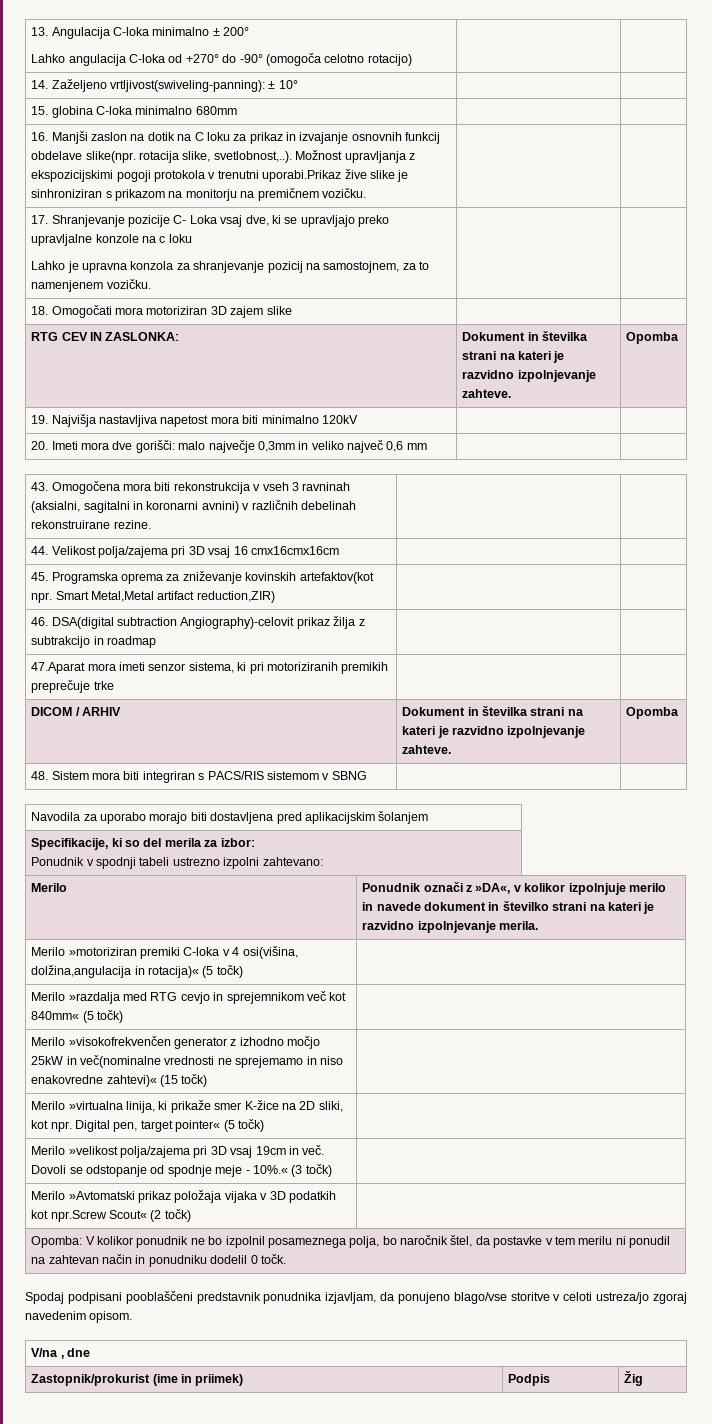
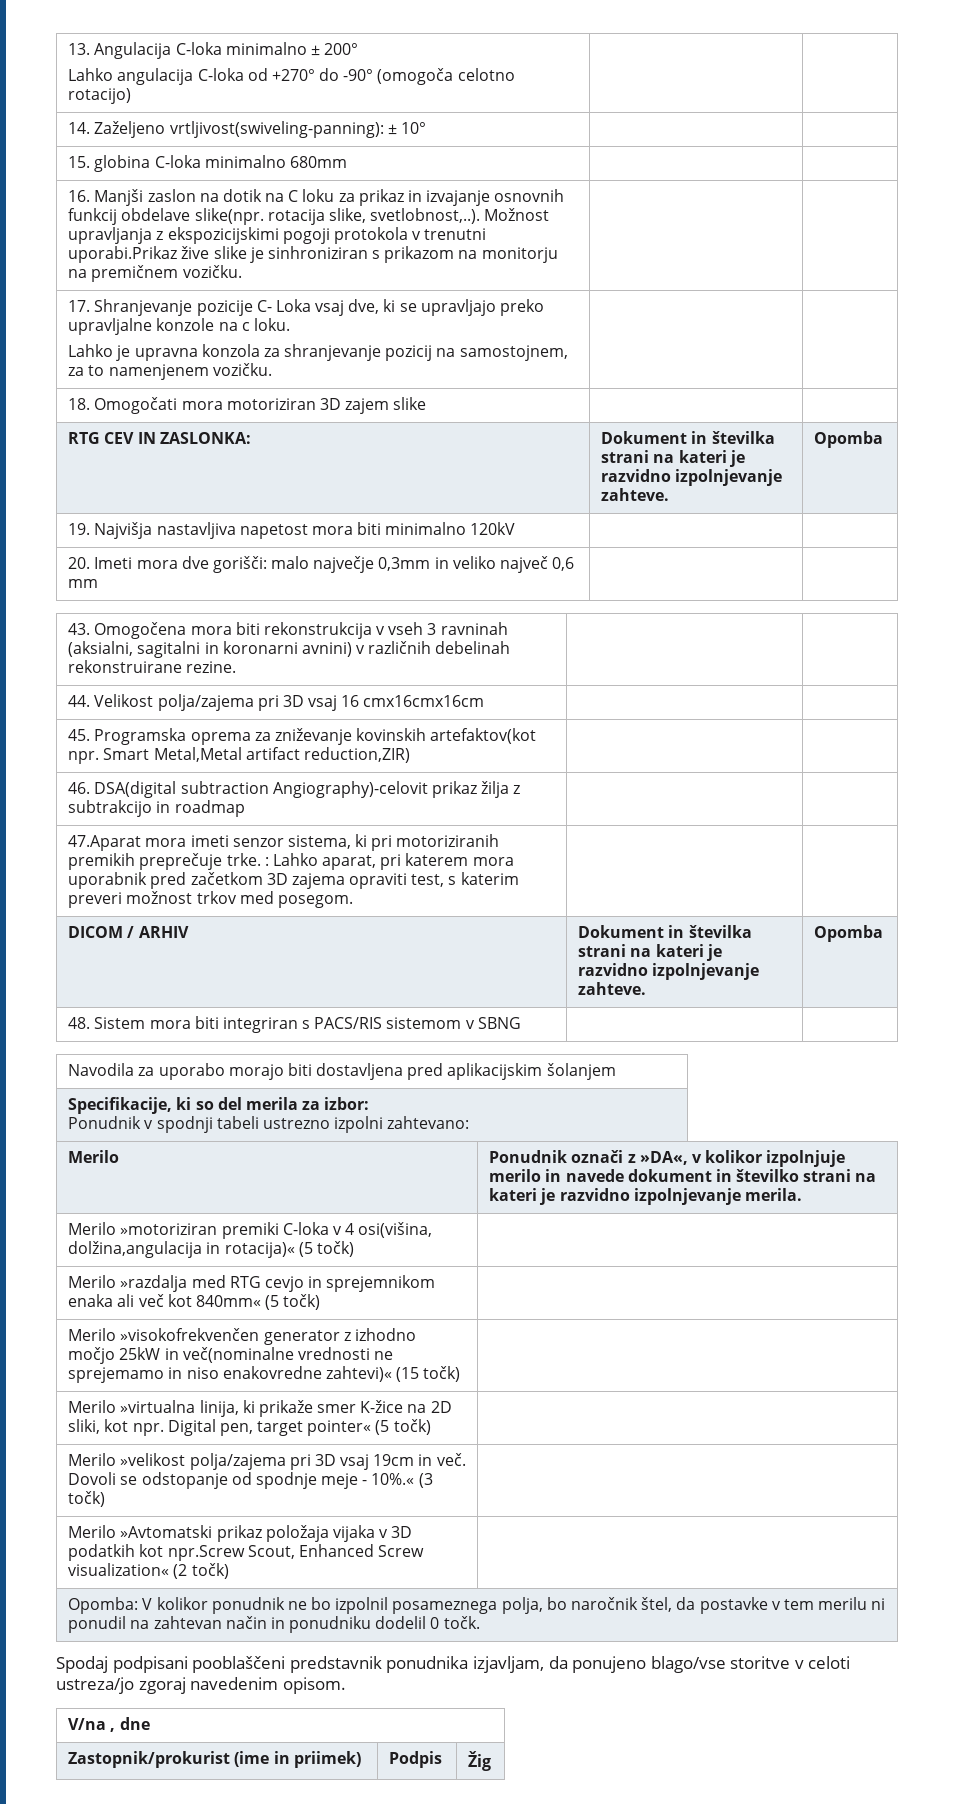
[168,234,192,243] loku -> [253,318,290,331] loku.
[93,681,114,690] trke -> [226,853,514,870] [68,872,519,889] [68,891,353,908] trke. : Lahko aparat, pri katerem mora uporabnik pred začetkom 3D zajema opraviti test, s katerim preveri možnost trkov med posegom.
(304, 998) none -> [68,1294,135,1307] enaka ali
[109,1210,148,1219] Scout« -> [247,1544,425,1559] [68,1563,170,1576] Scout, Enhanced Screw visualization«

